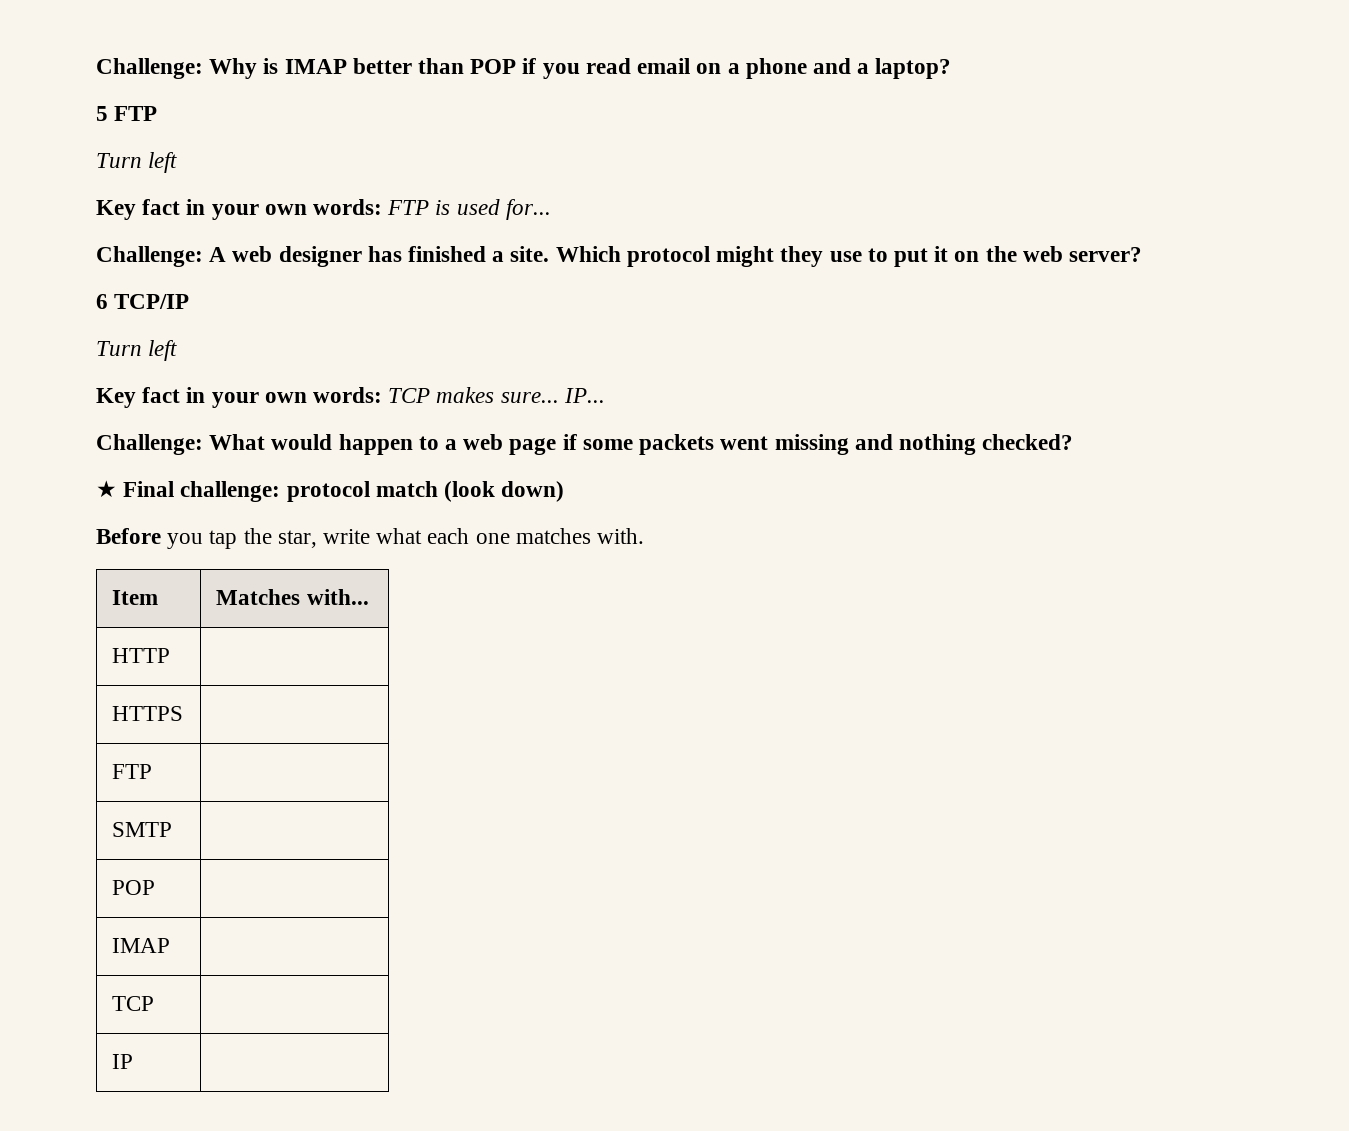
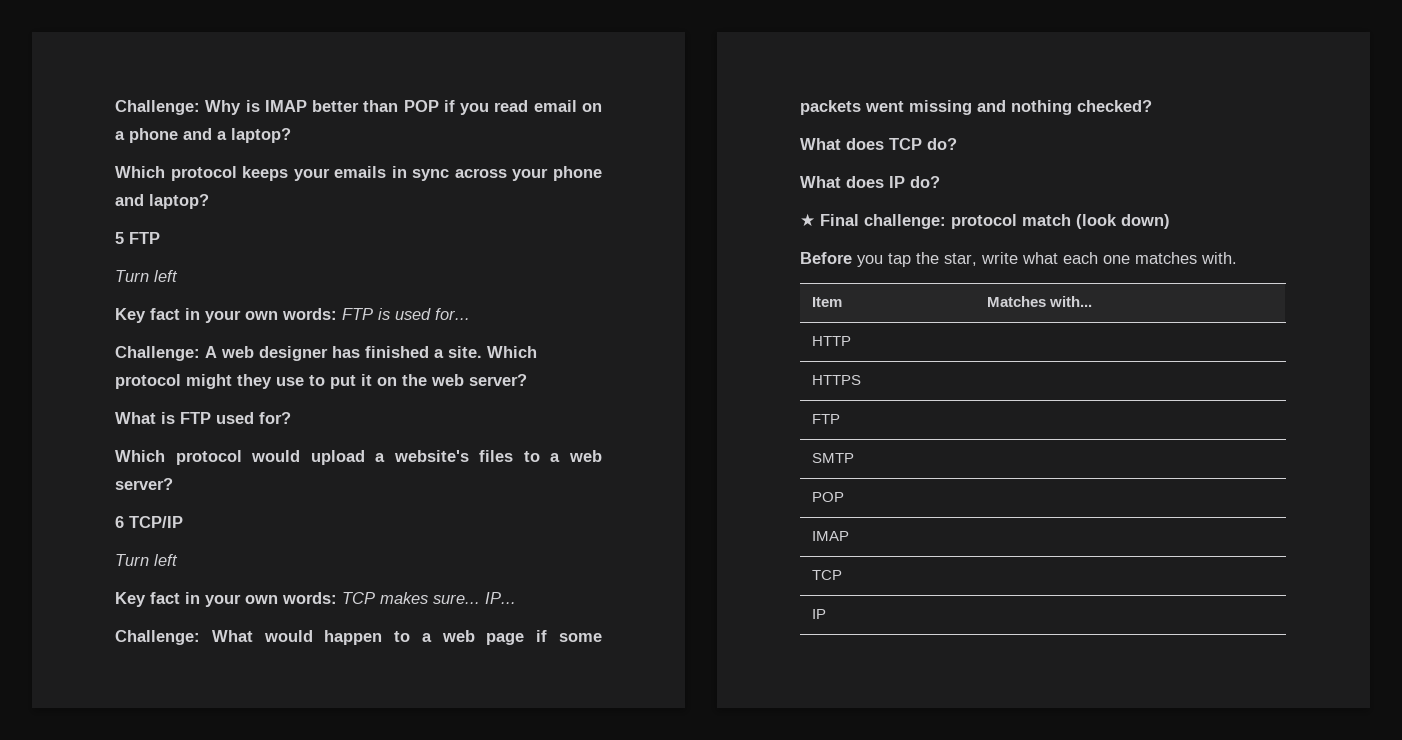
(952, 68) none -> [115,166,602,181] [115,194,209,209] // Which protocol keeps your emails in sync across your phone and laptop?
(1142, 254) none -> [115,412,291,424] [115,450,602,465] [115,478,173,490] // What is FTP used for? // Which protocol would upload a website's files to a web server?
(1074, 442) none -> [800,138,957,150] [800,176,940,188] // What does TCP do? // What does IP do?

